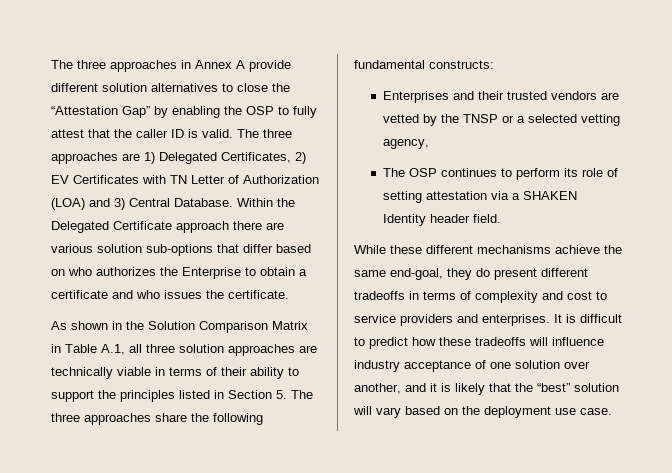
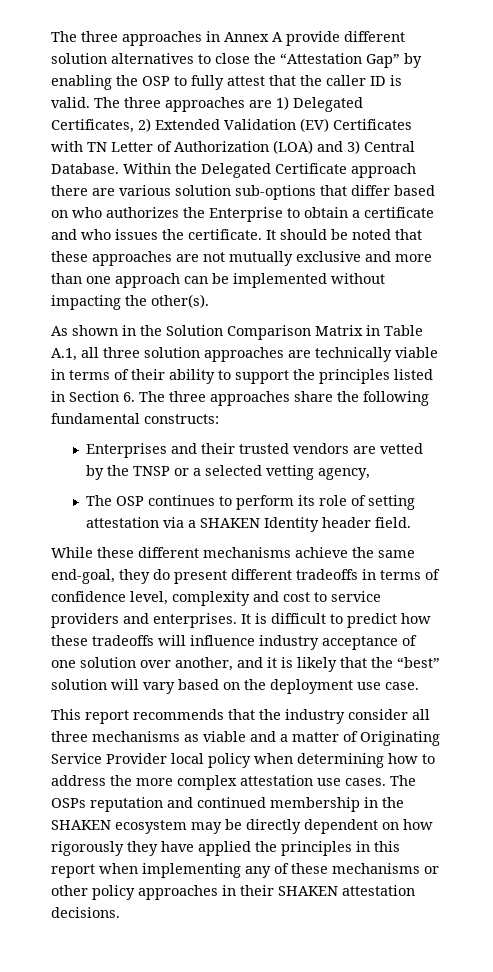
[51,175,69,184] EV -> [155,118,329,132] Extended Validation (EV)
(289, 294) none -> [266,229,422,240] [51,251,432,266] [51,273,385,288] [51,294,209,310] It should be noted that these approaches are not mutually exclusive and more than one approach can be implemented without impacting the other(s).
[276,390,287,399] 5. -> [123,392,135,402] 6.
(471, 295) none -> [51,591,168,605] confidence level,
(612, 411) none -> [51,709,430,724] [51,731,440,746] [51,753,435,768] [51,775,416,790] [51,797,404,812] [51,819,433,834] [51,841,400,856] [51,863,439,878] [51,885,415,900] [51,907,120,918] // This report recommends that the industry consider all three mechanisms as viable and a matter of Originating Service Provider local policy when determining how to address the more complex attestation use cases. The OSPs reputation and continued membership in the SHAKEN ecosystem may be directly dependent on how rigorously they have applied the principles in this report when implementing any of these mechanisms or other policy approaches in their SHAKEN attestation decisions.

